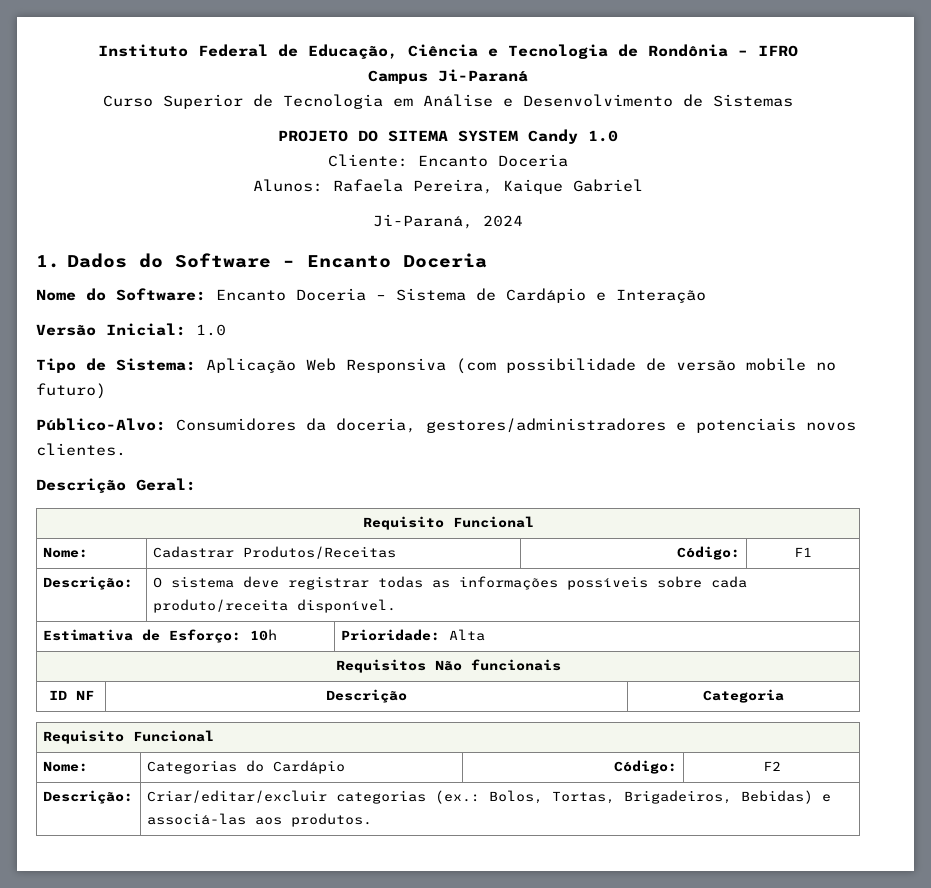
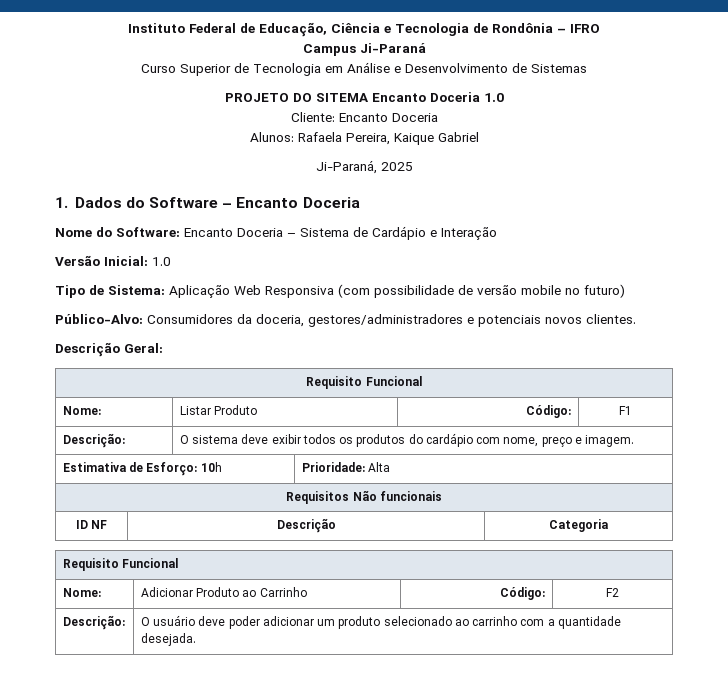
[458,129,578,144] SYSTEM Candy -> [371,92,480,102] Encanto Doceria
[483,215,523,227] 2024 -> [380,162,413,171] 2025
[152,546,396,559] Cadastrar Produtos/Receitas -> [179,405,258,415] Listar Produto
[287,576,747,590] [152,599,396,613] registrar todas as informações possíveis sobre cada produto/receita disponível. -> [271,433,635,447] exibir todos os produtos do cardápio com nome, preço e imagem.
[146,760,345,774] Categorias do Cardápio -> [140,587,307,597] Adicionar Produto ao Carrinho
[146,790,831,804] [146,813,372,827] Criar/editar/excluir categorias (ex.: Bolos, Tortas, Brigadeiros, Bebidas) e associá-las aos produtos. -> [140,615,621,629] [140,633,196,646] O usuário deve poder adicionar um produto selecionado ao carrinho com a quantidade desejada.

